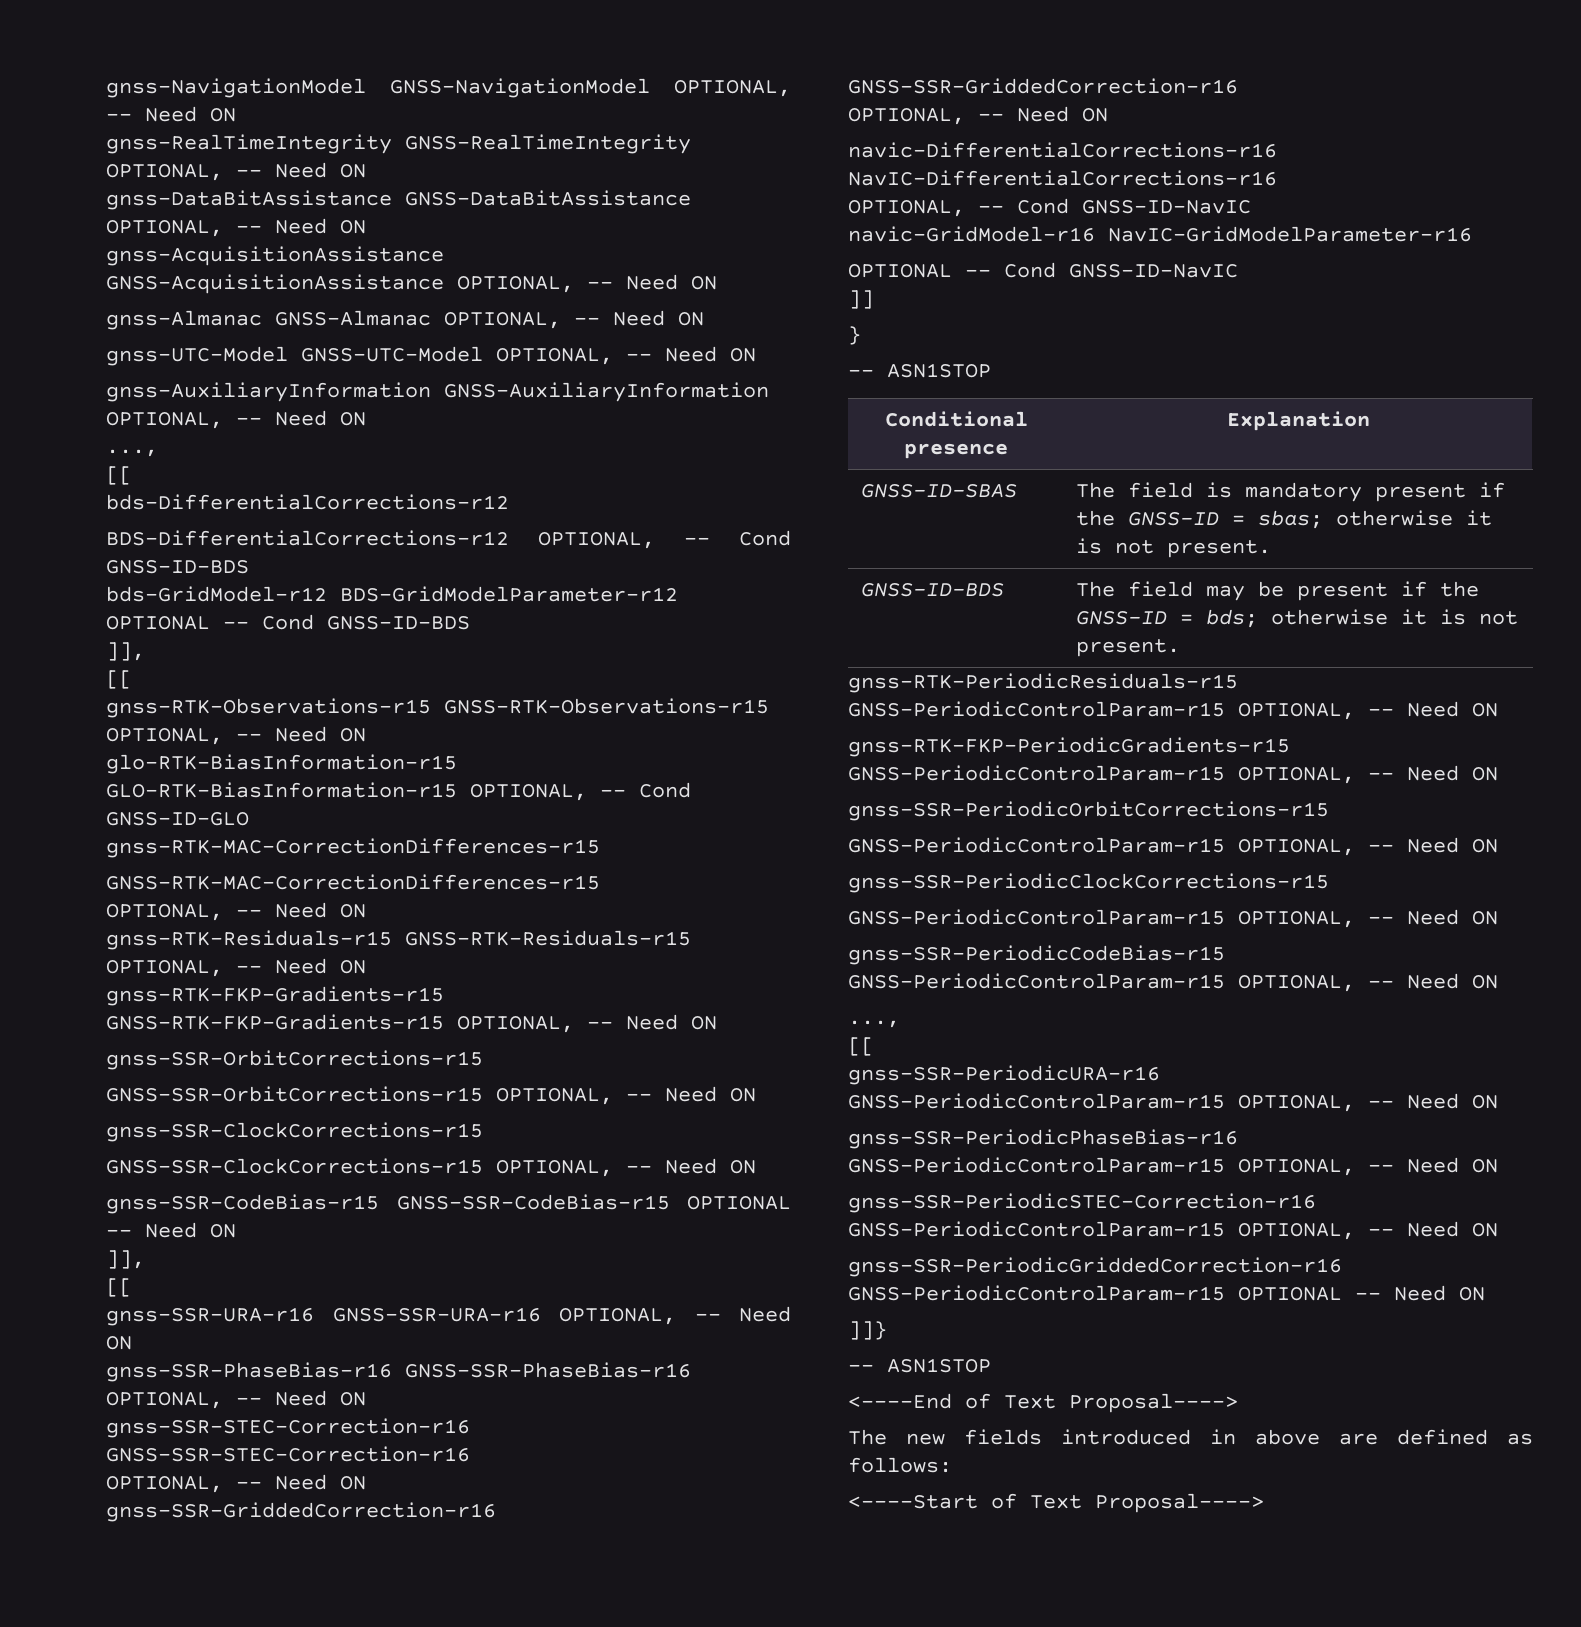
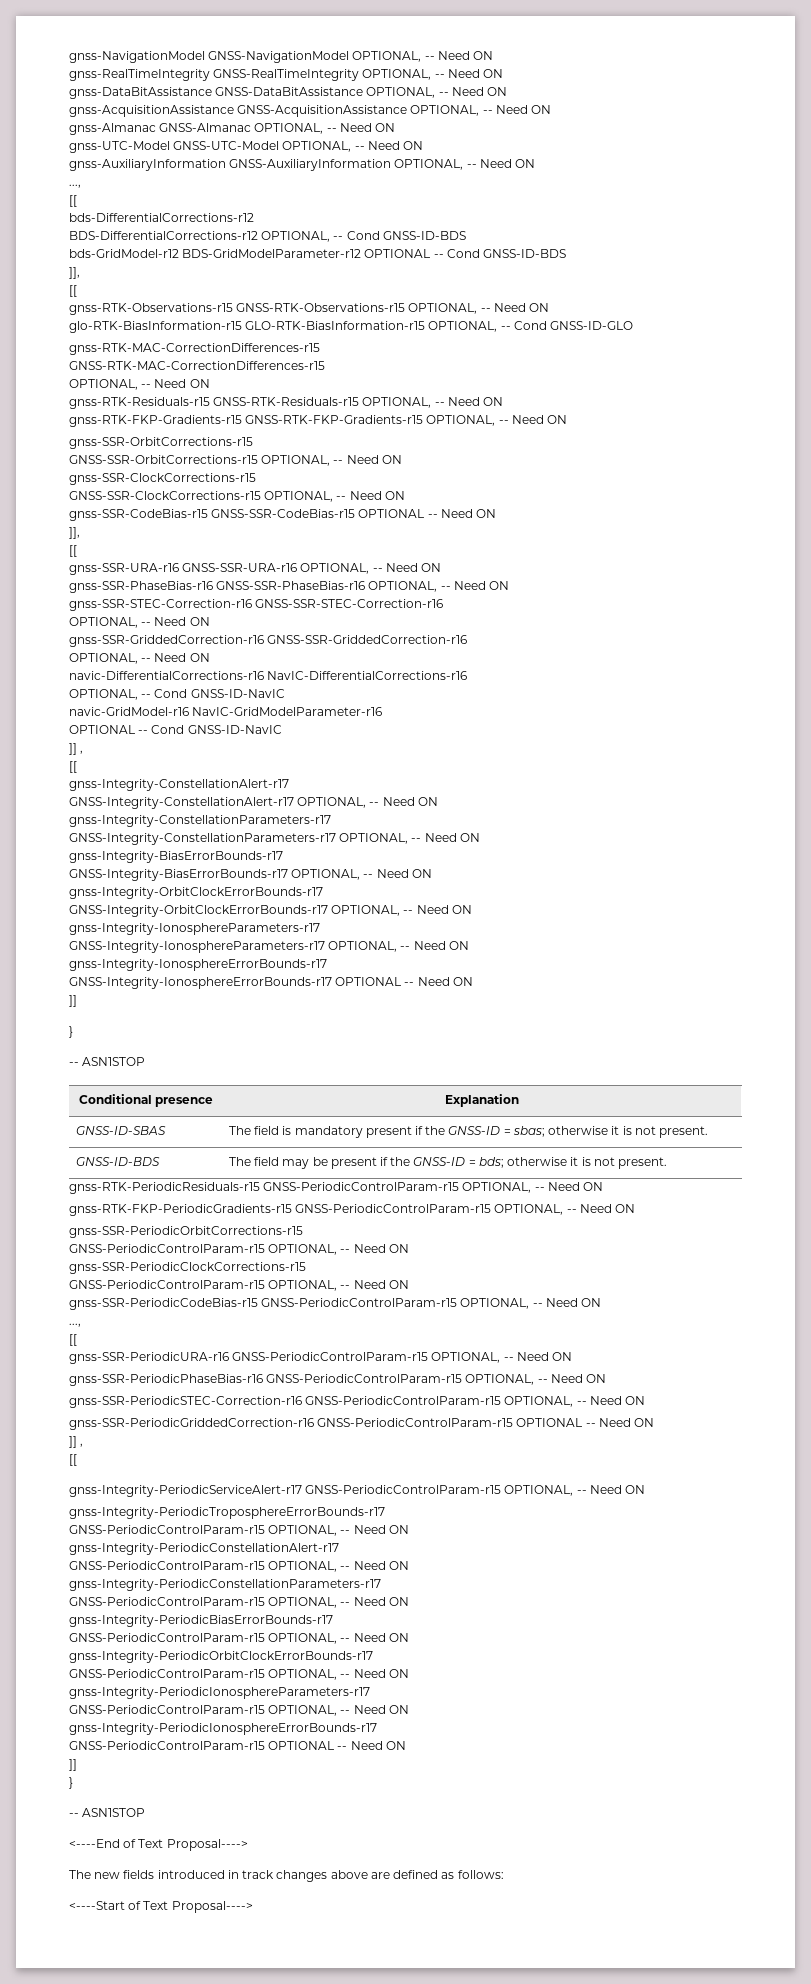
(1238, 271) none -> [69,743,84,755] [69,761,77,773] [69,779,289,791] [69,797,438,809] [69,815,331,827] [69,833,480,845] [69,851,283,863] [69,869,432,881] [69,887,323,899] [69,905,472,917] [69,923,320,935] [69,941,469,953] [69,959,327,971] [69,977,473,989] // ]] , // [[ // gnss-Integrity-ConstellationAlert-r17 // GNSS-Integrity-ConstellationAlert-r17 OPTIONAL, -- Need ON // gnss-Integrity-ConstellationParameters-r17 // GNSS-Integrity-ConstellationParameters-r17 OPTIONAL, -- Need ON // gnss-Integrity-BiasErrorBounds-r17 // GNSS-Integrity-BiasErrorBounds-r17 OPTIONAL, -- Need ON // gnss-Integrity-OrbitClockErrorBounds-r17 // GNSS-Integrity-OrbitClockErrorBounds-r17 OPTIONAL, -- Need ON // gnss-Integrity-IonosphereParameters-r17 // GNSS-Integrity-IonosphereParameters-r17 OPTIONAL, -- Need ON // gnss-Integrity-IonosphereErrorBounds-r17 // GNSS-Integrity-IonosphereErrorBounds-r17 OPTIONAL -- Need ON
[848,1321,887,1340] ]]} -> [69,1436,84,1448] [69,1454,77,1466] [69,1485,646,1497] [69,1507,385,1519] [69,1525,409,1536] [69,1543,339,1555] [69,1561,409,1572] [69,1579,381,1591] [69,1597,409,1608] [69,1615,333,1627] [69,1633,409,1644] [69,1651,373,1663] [69,1669,409,1680] [69,1687,370,1699] [69,1705,409,1716] [69,1723,377,1735] [69,1741,406,1750] [69,1759,77,1771] [69,1777,73,1789] ]] , // [[ // gnss-Integrity-PeriodicServiceAlert-r17 GNSS-PeriodicControlParam-r15 OPTIONAL, -- Need ON // gnss-Integrity-PeriodicTroposphereErrorBounds-r17 // GNSS-PeriodicControlParam-r15 OPTIONAL, -- Need ON // gnss-Integrity-PeriodicConstellationAlert-r17 // GNSS-PeriodicControlParam-r15 OPTIONAL, -- Need ON // gnss-Integrity-PeriodicConstellationParameters-r17 // GNSS-PeriodicControlParam-r15 OPTIONAL, -- Need ON // gnss-Integrity-PeriodicBiasErrorBounds-r17 // GNSS-PeriodicControlParam-r15 OPTIONAL, -- Need ON // gnss-Integrity-PeriodicOrbitClockErrorBounds-r17 // GNSS-PeriodicControlParam-r15 OPTIONAL, -- Need ON // gnss-Integrity-PeriodicIonosphereParameters-r17 // GNSS-PeriodicControlParam-r15 OPTIONAL, -- Need ON // gnss-Integrity-PeriodicIonosphereErrorBounds-r17 // GNSS-PeriodicControlParam-r15 OPTIONAL -- Need ON // ]] // }
(1236, 1437) none -> [242,1870,328,1882] track changes

